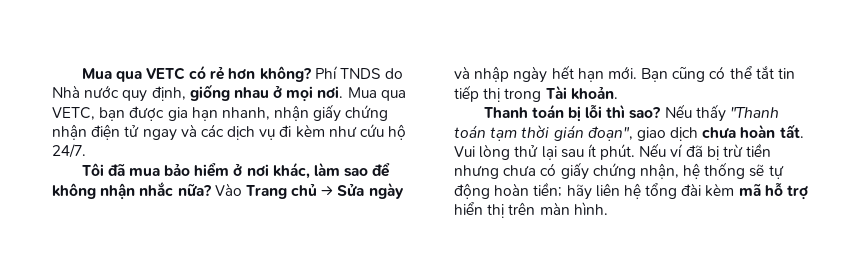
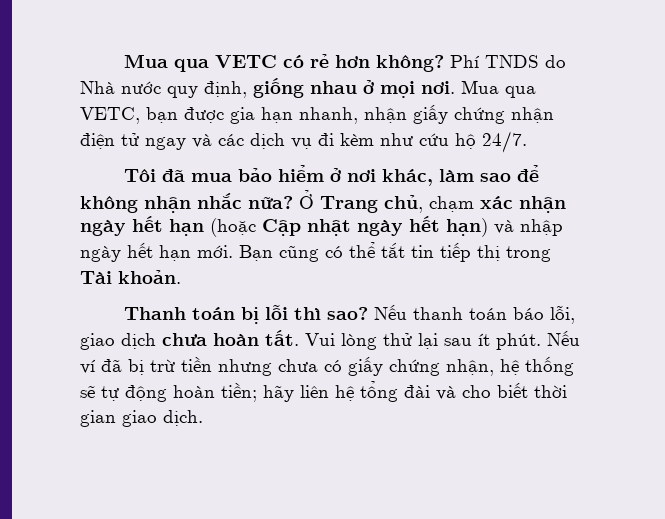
[214,182,404,199] Vào Trang chủ → Sửa ngày -> [299,190,566,213] [80,216,488,237] Ở Trang chủ, chạm xác nhận ngày hết hạn (hoặc Cập nhật ngày hết hạn)
[695,104,779,122] [454,125,633,141] thấy "Thanh toán tạm thời gián đoạn", -> [412,306,575,324] thanh toán báo lỗi,
[705,183,809,200] [454,202,608,218] kèm mã hỗ trợ hiển thị trên màn hình. -> [436,382,567,400] [80,410,203,427] và cho biết thời gian giao dịch.

